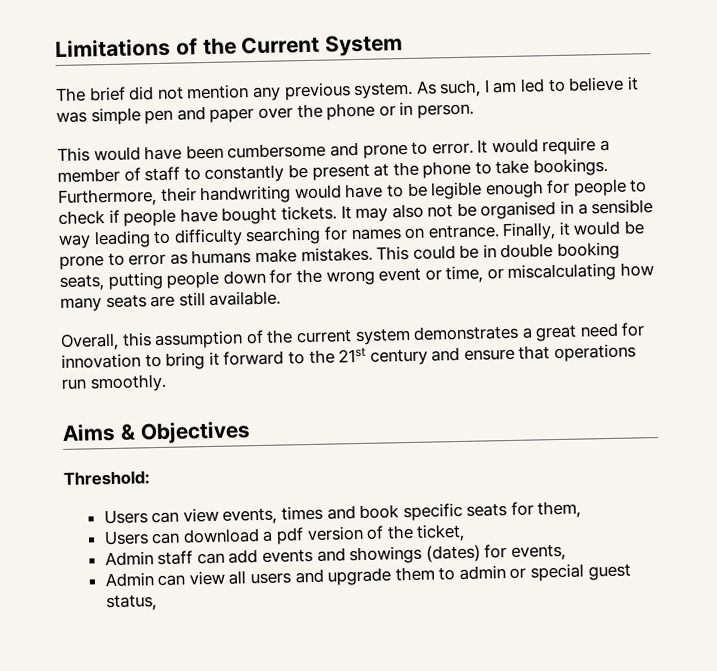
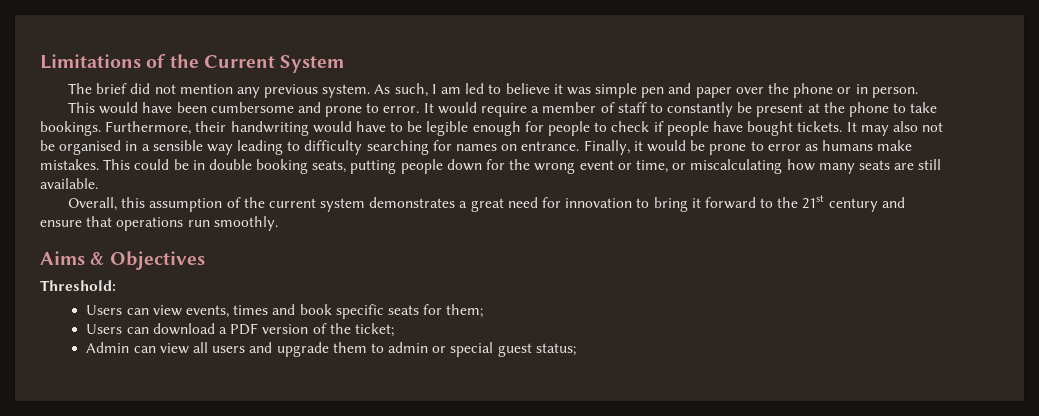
[537,500,582,519] them, -> [446,304,484,318] them;
[275,527,304,545] pdf -> [230,323,259,335] PDF
[416,523,466,542] [104,543,566,567] ticket, // Admin staff can add events and showings (dates) for events, -> [354,323,394,337] ticket;
[105,594,157,612] status, -> [535,343,576,356] status;

